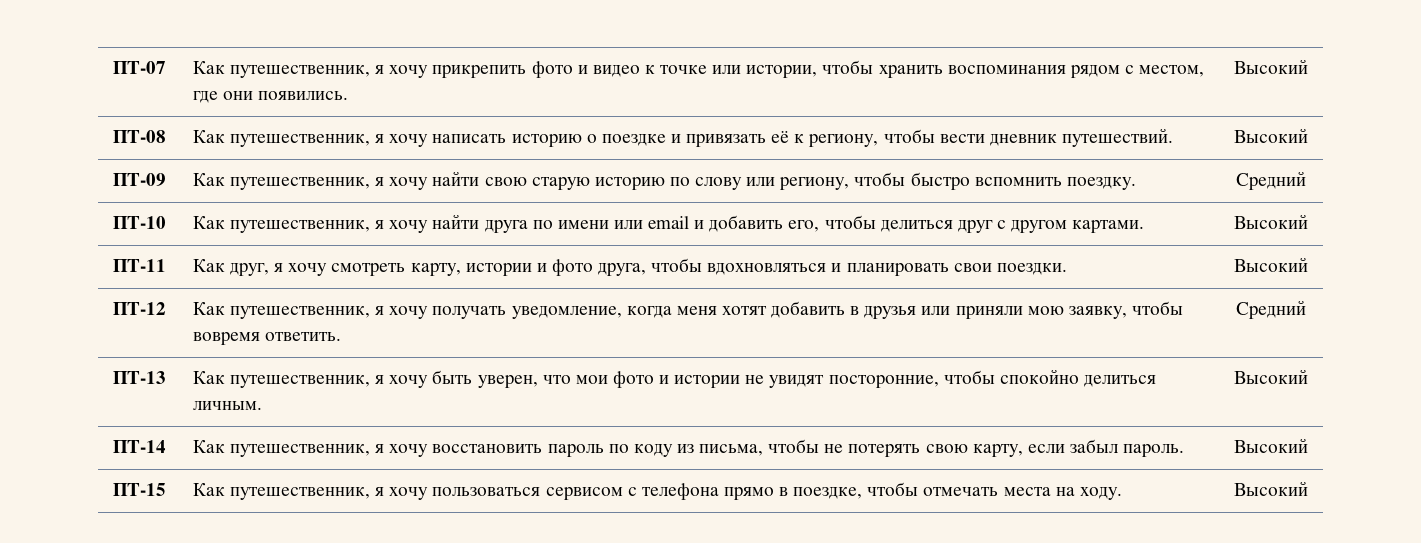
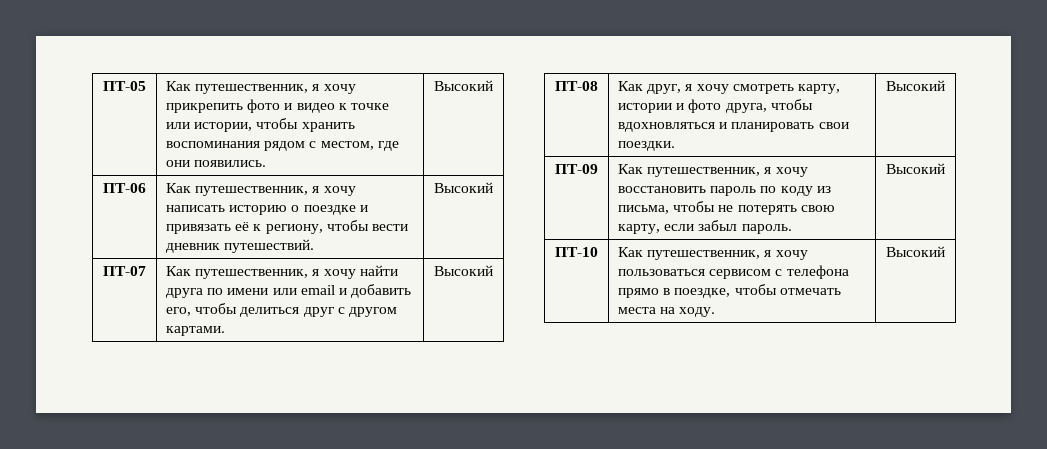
[112,61,166,74] ПТ-07 -> [103,81,146,91] ПТ-05
[112,130,166,143] ПТ-08 -> [103,183,146,193] ПТ-06
[112,173,166,186] [192,172,1136,190] [1236,172,1306,190] [112,216,166,229] ПТ-09 | Как путешественник, я хочу найти свою старую историю по слову или региону, чтобы быстро вспомнить поездку. | Средний // ПТ-10 -> [103,266,146,276] ПТ-07
[112,259,166,272] ПТ-11 -> [555,81,598,91] ПТ-08
[112,302,166,315] [192,301,1183,319] [192,332,341,345] [1236,301,1306,319] [112,371,166,384] [192,370,1156,388] [192,401,262,410] [1234,370,1308,384] [112,440,166,453] ПТ-12 | Как путешественник, я хочу получать уведомление, когда меня хотят добавить в друзья или приняли мою заявку, чтобы вовремя ответить. | Средний // ПТ-13 | Как путешественник, я хочу быть уверен, что мои фото и истории не увидят посторонние, чтобы спокойно делиться личным. | Высокий // ПТ-14 -> [555,164,598,174] ПТ-09
[112,483,166,496] ПТ-15 -> [555,247,598,257] ПТ-10

